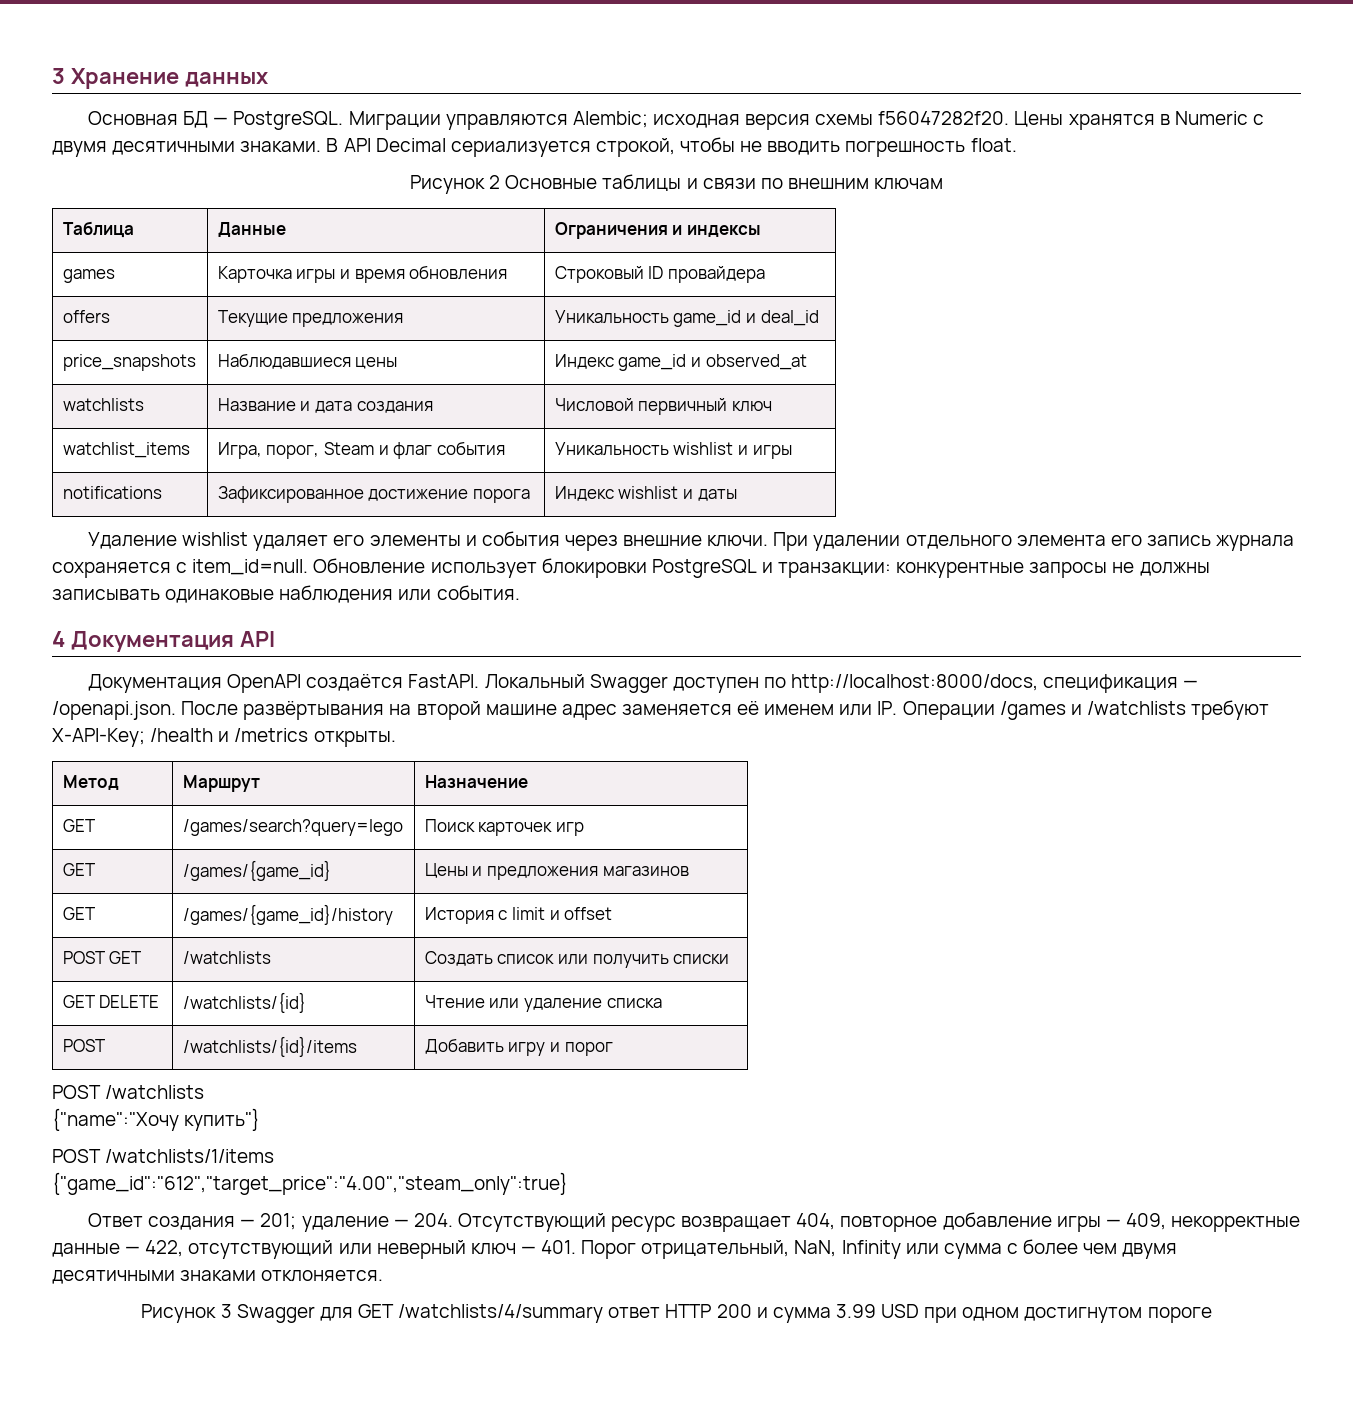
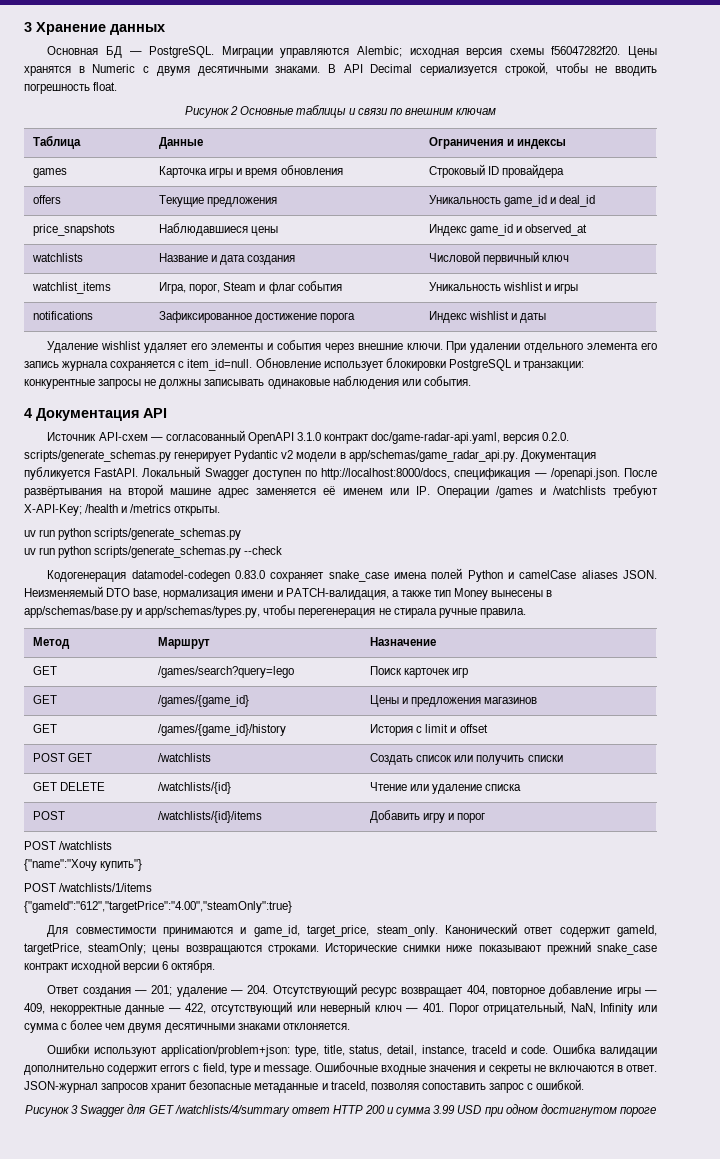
[88,674,404,693] Документация OpenAPI создаётся -> [47,430,570,444] [24,450,596,462] [24,467,90,480] Источник API-схем — согласованный OpenAPI 3.1.0 контракт doc/game-radar-api.yaml, версия 0.2.0. scripts/generate_schemas.py генерирует Pydantic v2 модели в app/schemas/game_radar_api.py. Документация публикуется
(396, 739) none -> [24,528,242,540] [24,546,283,558] [47,568,657,582] [24,586,553,600] [24,605,526,618] // uv run python scripts/generate_schemas.py // uv run python scripts/generate_schemas.py --check // Кодогенерация datamodel-codegen 0.83.0 сохраняет snake_case имена полей Python и camelCase aliases JSON. Неизменяемый DTO base, нормализация имени и PATCH-валидация, а также тип Money вынесены в app/schemas/base.py и app/schemas/types.py, чтобы перегенерация не стирала ручные правила.
[52,1172,568,1195] {"game_id":"612","target_price":"4.00","steam_only":true} -> [24,901,292,913] [47,923,657,937] [24,941,657,955] [24,959,216,973] {"gameId":"612","targetPrice":"4.00","steamOnly":true} // Для совместимости принимаются и game_id, target_price, steam_only. Канонический ответ содержит gameId, targetPrice, steamOnly; цены возвращаются строками. Исторические снимки ниже показывают прежний snake_case контракт исходной версии 6 октября.
(384, 1276) none -> [47,1044,657,1057] [24,1062,657,1075] [24,1079,585,1093] // Ошибки используют application/problem+json: type, title, status, detail, instance, traceId и code. Ошибка валидации дополнительно содержит errors с field, type и message. Ошибочные входные значения и секреты не включаются в ответ. JSON-журнал запросов хранит безопасные метаданные и traceId, позволяя сопоставить запрос с ошибкой.

